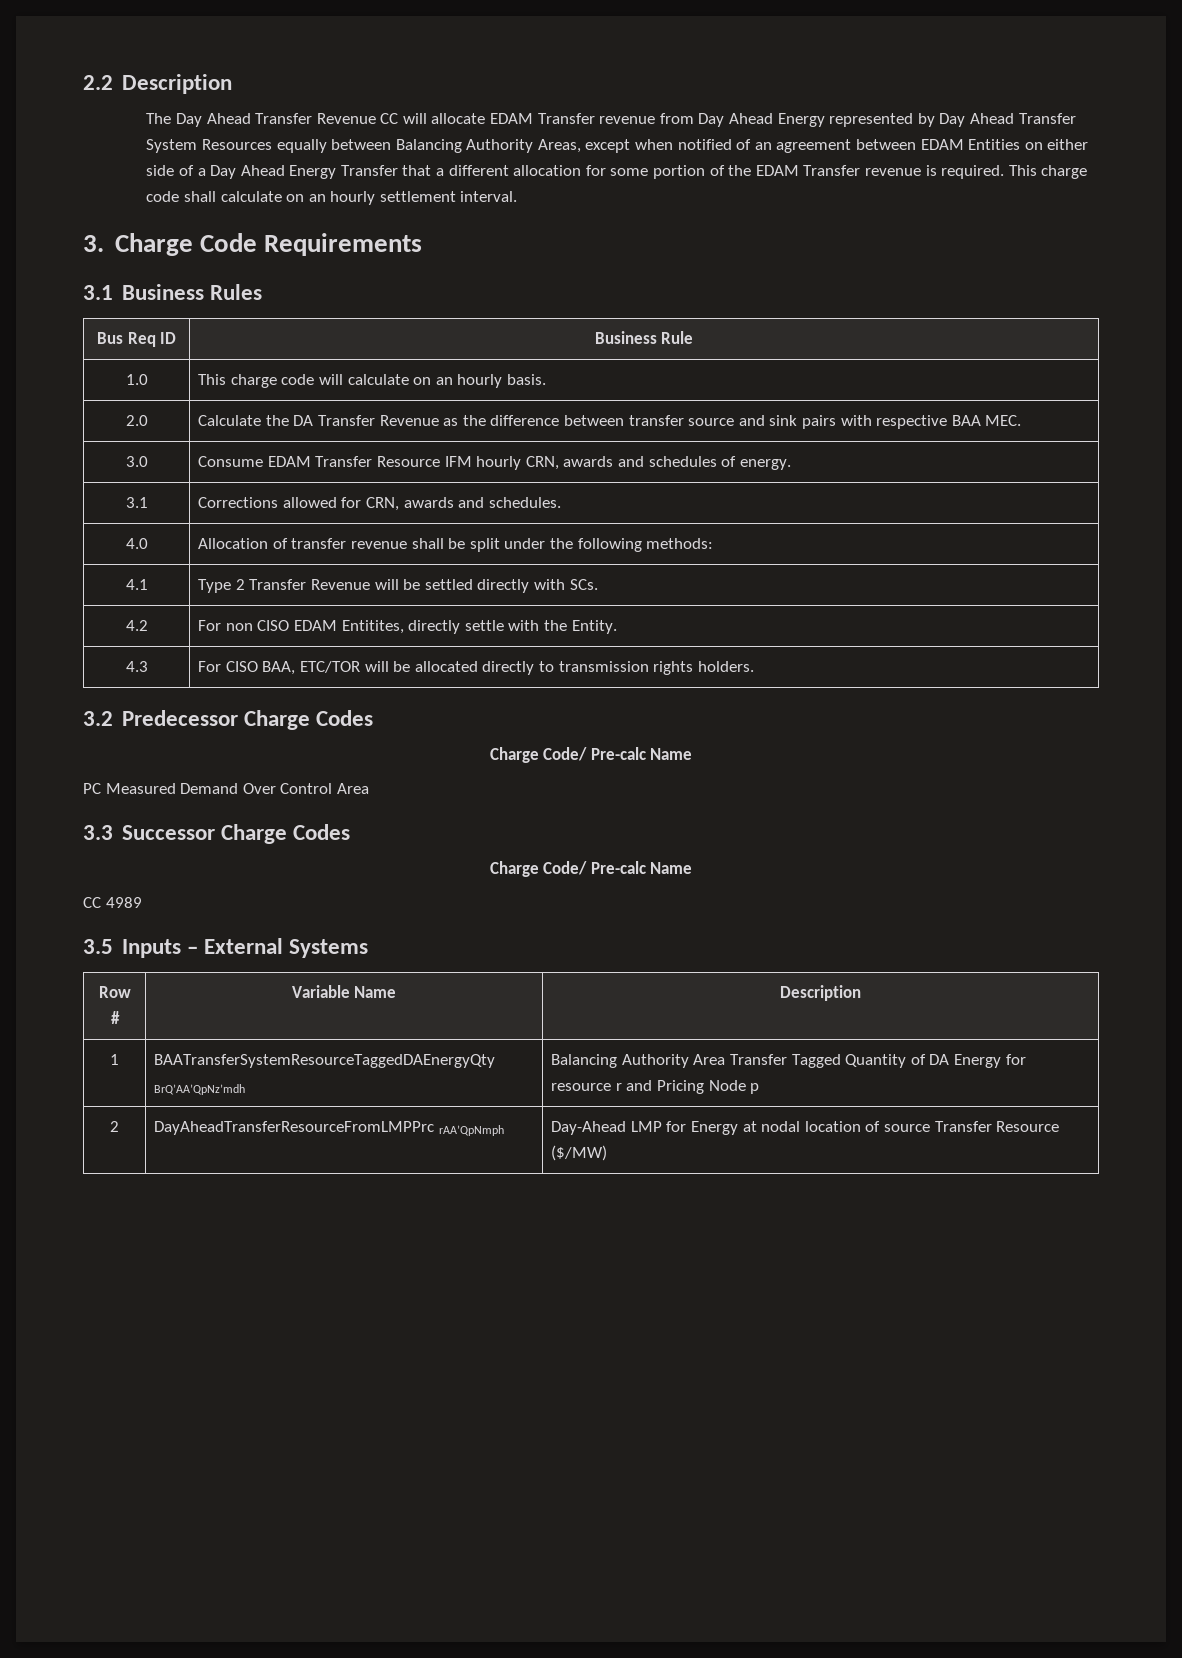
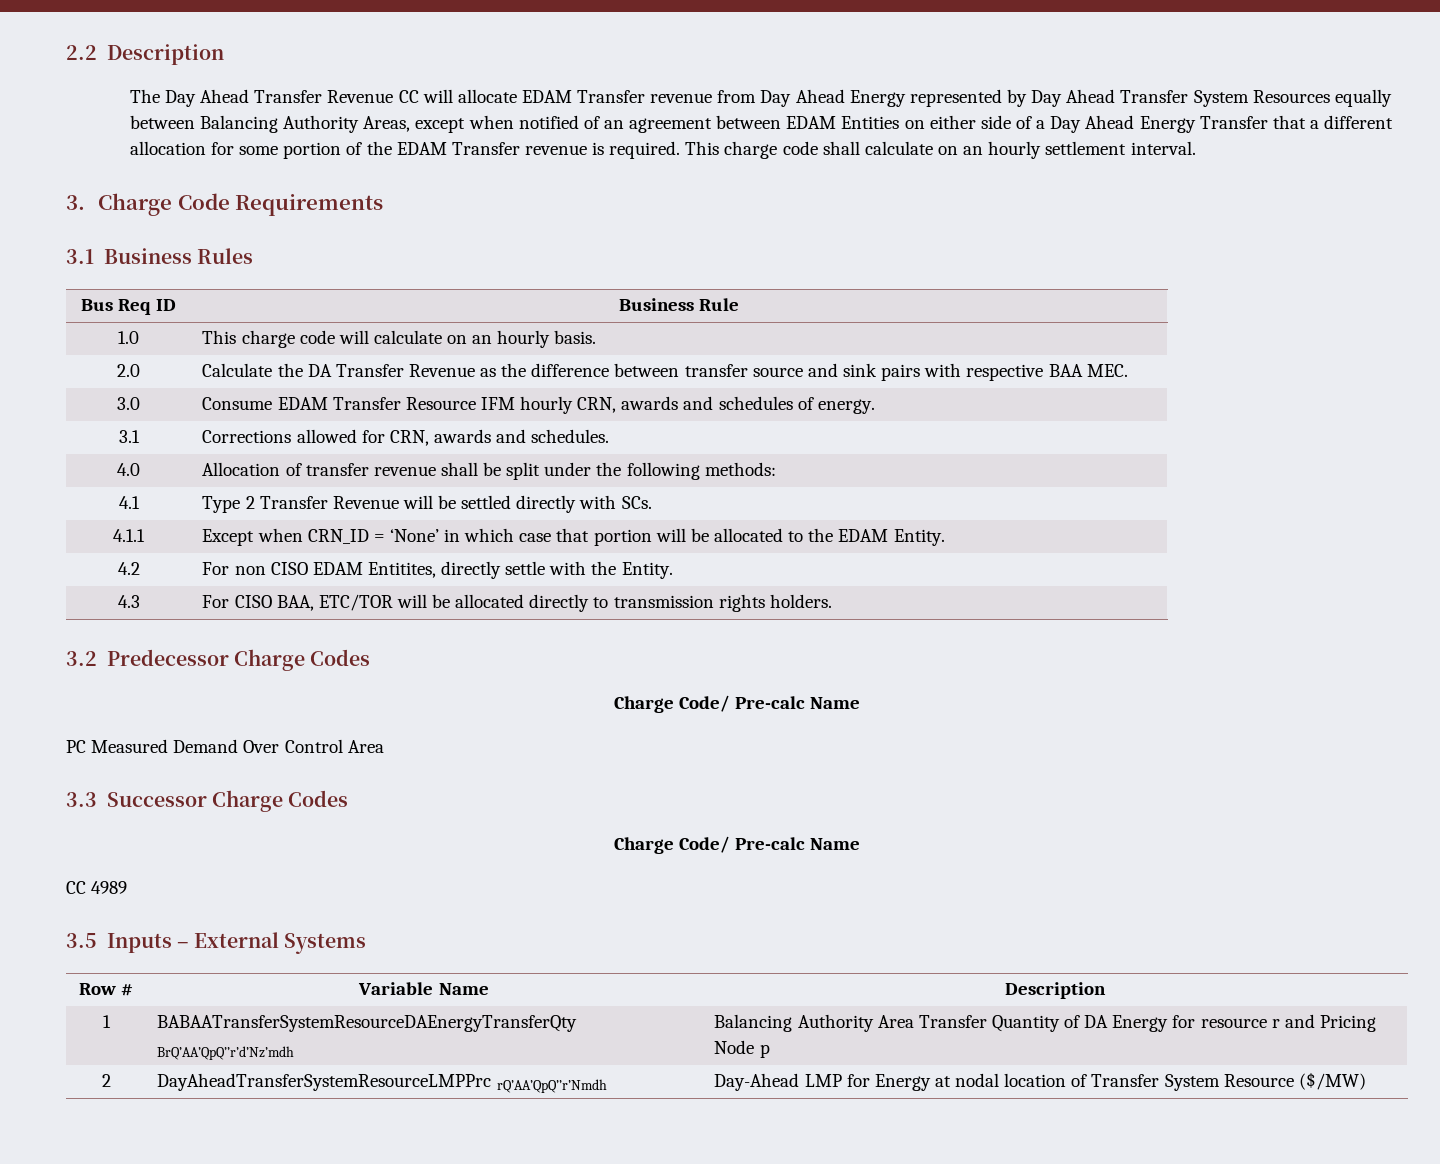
(598, 584) none -> [113,529,145,542] [202,528,945,546] // 4.1.1 | Except when CRN_ID = ‘None’ in which case that portion will be allocated to the EDAM Entity.
[154,1054,496,1068] [154,1084,246,1095] BAATransferSystemResourceTaggedDAEnergyQty BrQ’AA’QpNz’mdh -> [157,1015,578,1032] [157,1046,295,1060] BABAATransferSystemResourceDAEnergyTransferQty BrQ’AA’QpQ’’r’d’Nz’mdh
[791,1054,841,1068] Tagged -> (987, 1021) none
[154,1121,504,1136] DayAheadTransferResourceFromLMPPrc rAA’QpNmph -> [157,1073,607,1093] DayAheadTransferSystemResourceLMPPrc rQ’AA’QpQ’’r’Nmdh
[884,1121,992,1132] source Transfer -> [1091,1074,1220,1091] Transfer System

